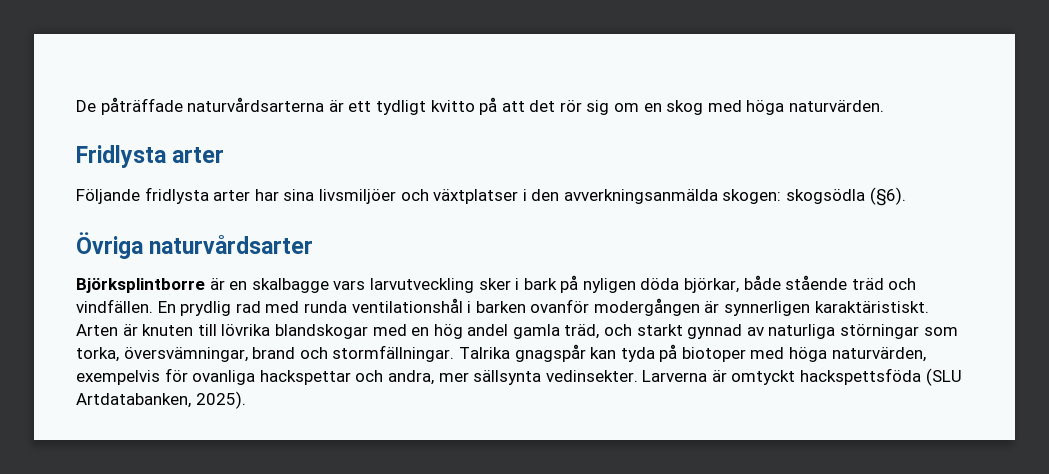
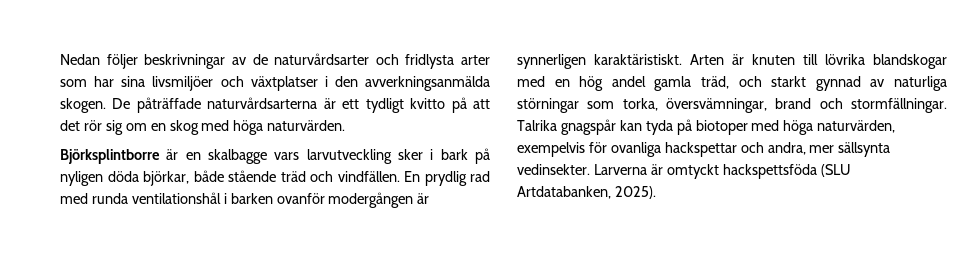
(76, 106) none -> [60,53,490,69] [60,76,490,91] [60,98,106,113] Nedan följer beskrivningar av de naturvårdsarter och fridlysta arter som har sina livsmiljöer och växtplatser i den avverkningsanmälda skogen.
[76,145,225,168] [76,187,906,206] [76,232,314,259] // Fridlysta arter // Följande fridlysta arter har sina livsmiljöer och växtplatser i den avverkningsanmälda skogen: skogsödla (§6). // Övriga naturvårdsarter -> (346, 125) none

